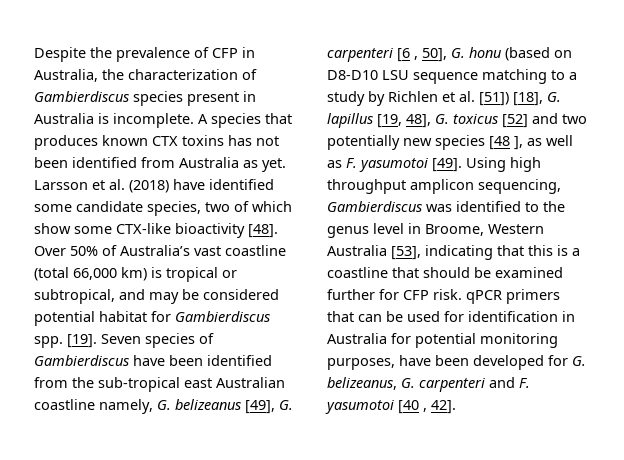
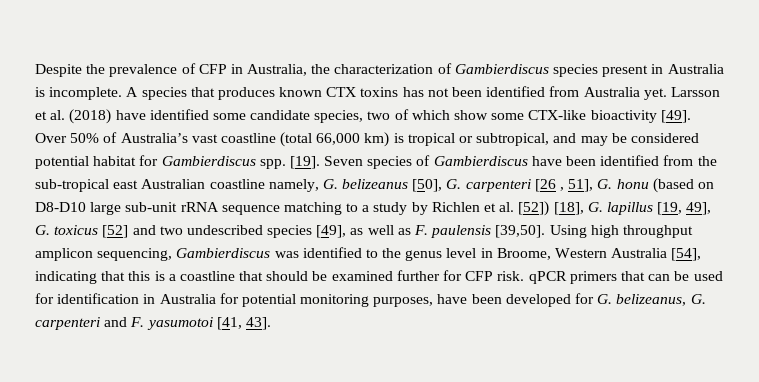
[243,160,258,168] as -> (640, 92) none
[248,224,278,238] [48]. -> [660,110,691,123] [49].
[245,400,293,414] [327,48,447,62] [49], G. carpenteri [6 , 50], -> [412,179,594,192] [50], G. carpenteri [26 , 51],
[382,70,409,80] LSU -> [90,202,219,215] large sub-unit rRNA
[479,92,509,106] [51]) -> [518,201,550,216] [52])
[406,114,431,128] 48], -> [686,202,712,215] 49],
[327,135,523,150] potentially new species [48 ], -> [186,225,347,238] undescribed species [49],
[359,158,462,172] yasumotoi [49]. -> [431,225,546,238] paulensis [39,50].
[391,246,421,260] [53], -> [671,248,702,261] [54],
[398,400,456,414] [40 , 42]. -> [216,317,271,330] [41, 43].

